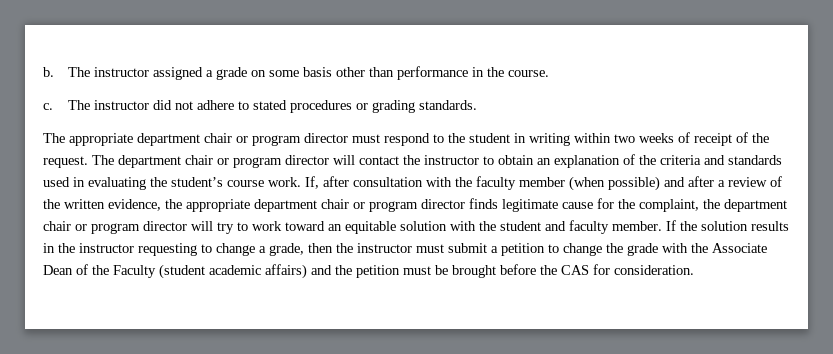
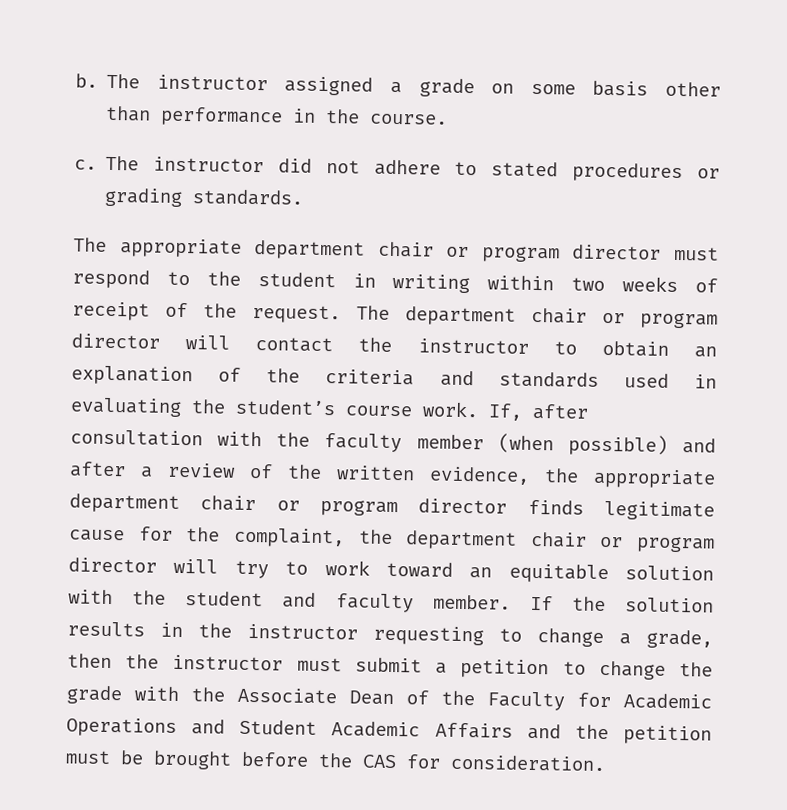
[159,264,307,279] (student academic affairs) -> [577,692,712,710] [66,717,513,739] for Academic Operations and Student Academic Affairs

